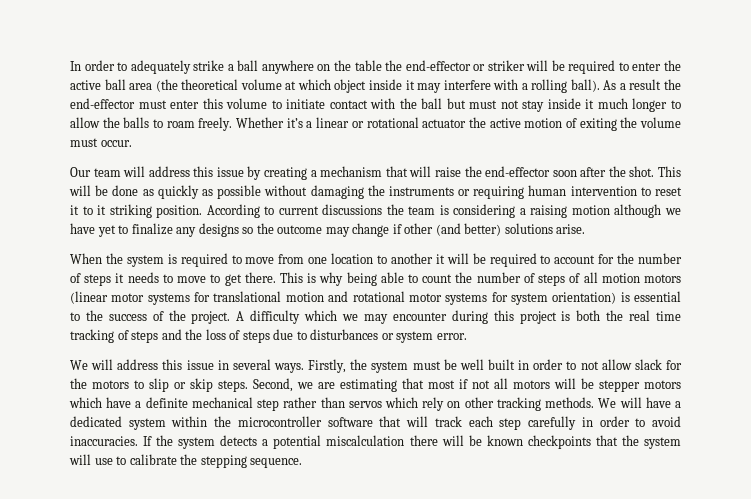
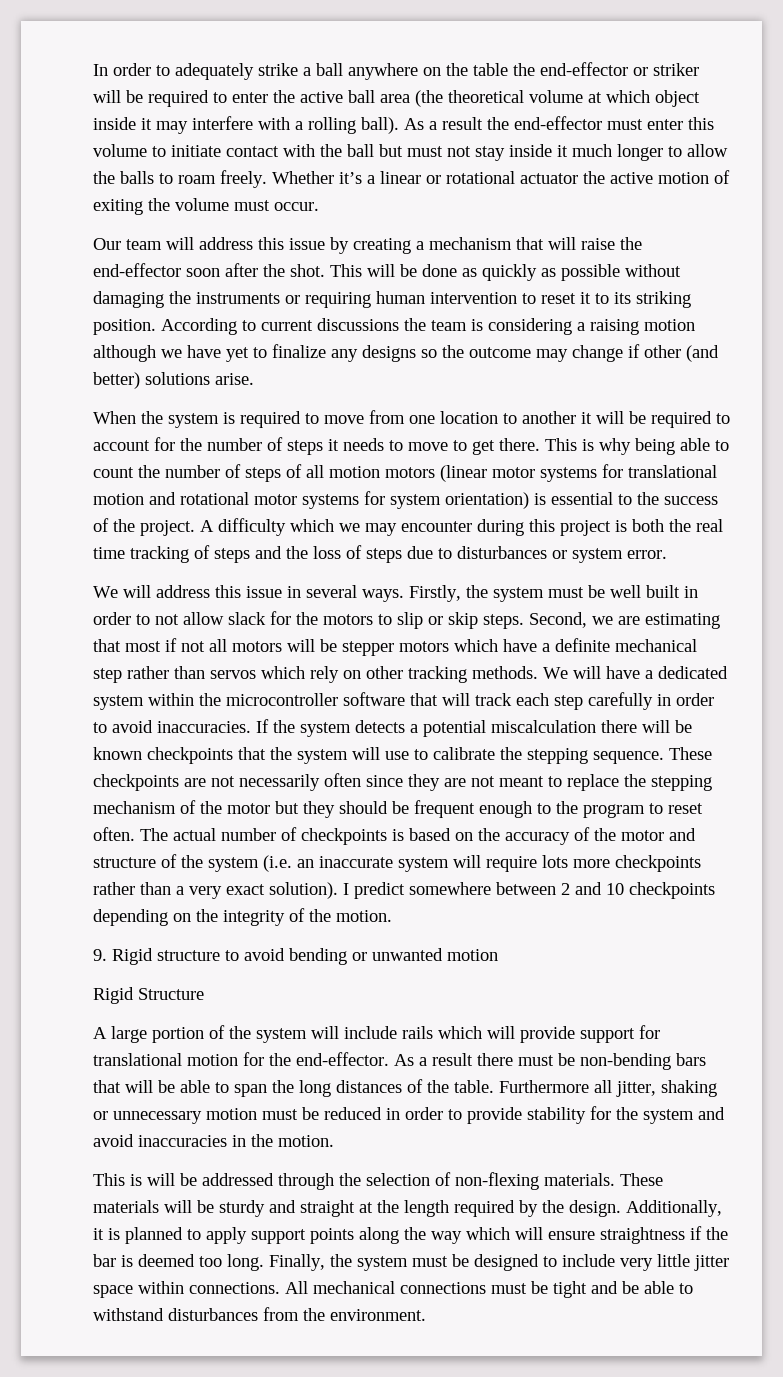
[97,205,107,215] it -> [614,292,631,304] its
(303, 463) none -> [669,747,712,760] [93,773,712,791] [93,800,703,818] [93,827,696,845] [93,854,701,872] [93,882,715,899] [93,908,392,926] [93,948,498,965] [93,987,204,1004] [93,1025,660,1043] [93,1052,706,1070] [93,1079,717,1097] [93,1106,725,1124] [93,1134,334,1147] [93,1172,663,1190] [93,1200,722,1217] [93,1226,728,1244] [93,1254,729,1271] [93,1281,693,1298] [93,1307,426,1321] These checkpoints are not necessarily often since they are not meant to replace the stepping mechanism of the motor but they should be frequent enough to the program to reset often. The actual number of checkpoints is based on the accuracy of the motor and structure of the system (i.e. an inaccurate system will require lots more checkpoints rather than a very exact solution). I predict somewhere between 2 and 10 checkpoints depending on the integrity of the motion. // 9. Rigid structure to avoid bending or unwanted motion // Rigid Structure // A large portion of the system will include rails which will provide support for translational motion for the end-effector. As a result there must be non-bending bars that will be able to span the long distances of the table. Furthermore all jitter, shaking or unnecessary motion must be reduced in order to provide stability for the system and avoid inaccuracies in the motion. // This is will be addressed through the selection of non-flexing materials. These materials will be sturdy and straight at the length required by the design. Additionally, it is planned to apply support points along the way which will ensure straightness if the bar is deemed too long. Finally, the system must be designed to include very little jitter space within connections. All mechanical connections must be tight and be able to withstand disturbances from the environment.

